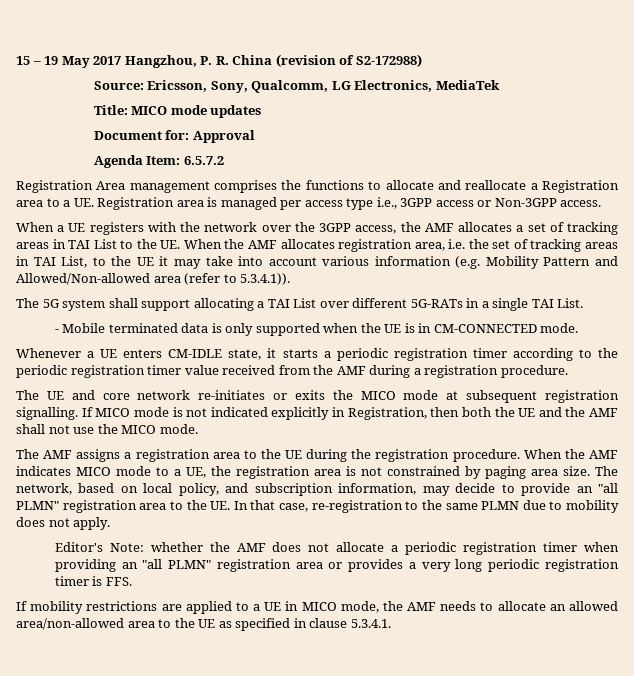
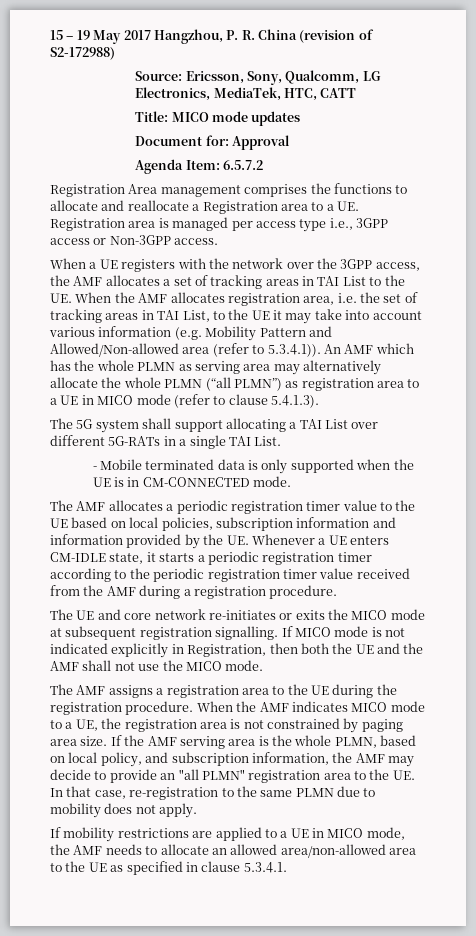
[435,80,500,90] MediaTek -> [213,87,357,101] MediaTek, HTC, CATT
(291, 279) none -> [323,343,414,354] [50,360,381,375] [50,377,420,391] [50,394,319,408] An AMF which has the whole PLMN as serving area may alternatively allocate the whole PLMN (“all PLMN”) as registration area to a UE in MICO mode (refer to clause 5.4.1.3).
(579, 328) none -> [50,500,416,514] [50,517,396,531] [50,534,249,549] The AMF allocates a periodic registration timer value to the UE based on local policies, subscription information and information provided by the UE.
[595,466,618,476] [16,483,72,495] The network, -> [110,735,377,749] If the AMF serving area is the whole PLMN,
(417, 489) none -> [332,752,385,763] the AMF
[54,542,620,555] [54,559,619,572] [54,576,132,586] // Editor's Note: whether the AMF does not allocate a periodic registration timer when providing an "all PLMN" registration area or provides a very long periodic registration timer is FFS. -> (198, 810) none

